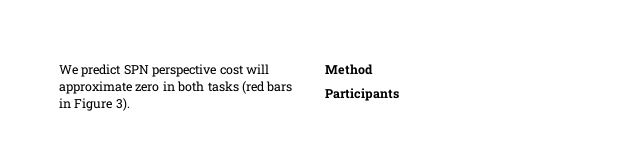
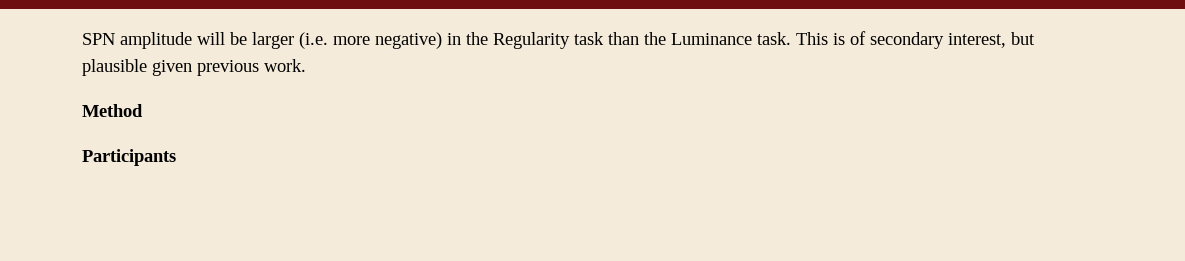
[59,64,269,77] [59,81,293,94] [59,98,130,111] We predict SPN perspective cost will approximate zero in both tasks (red bars in Figure 3). -> [82,31,1035,49] [82,59,306,76] SPN amplitude will be larger (i.e. more negative) in the Regularity task than the Luminance task. This is of secondary interest, but plausible given previous work.

